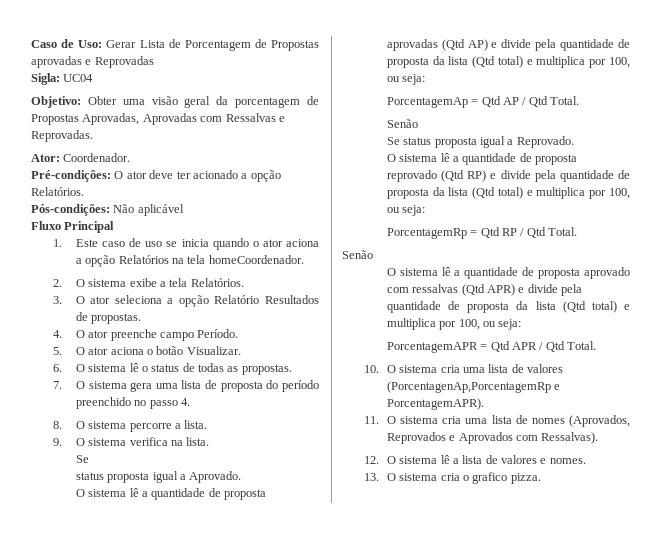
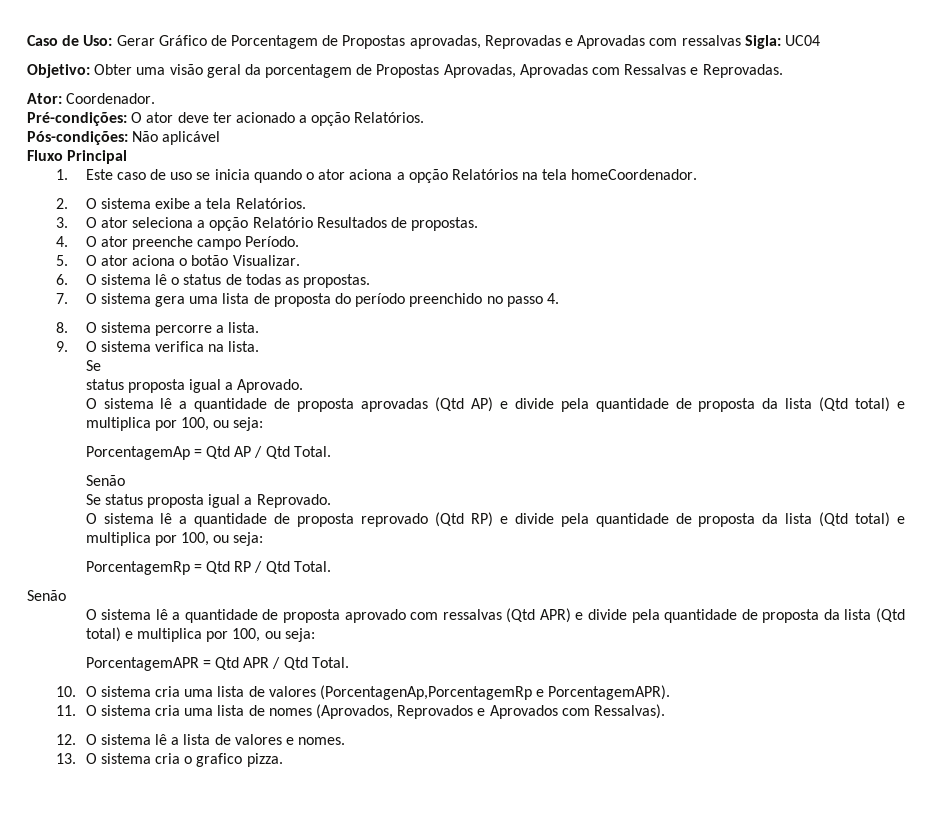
[139,40,165,48] Lista -> [158,35,207,46] Gráfico
[31,56,154,68] aprovadas e Reprovadas // -> [409,35,741,49] aprovadas, Reprovadas e Aprovadas com ressalvas

